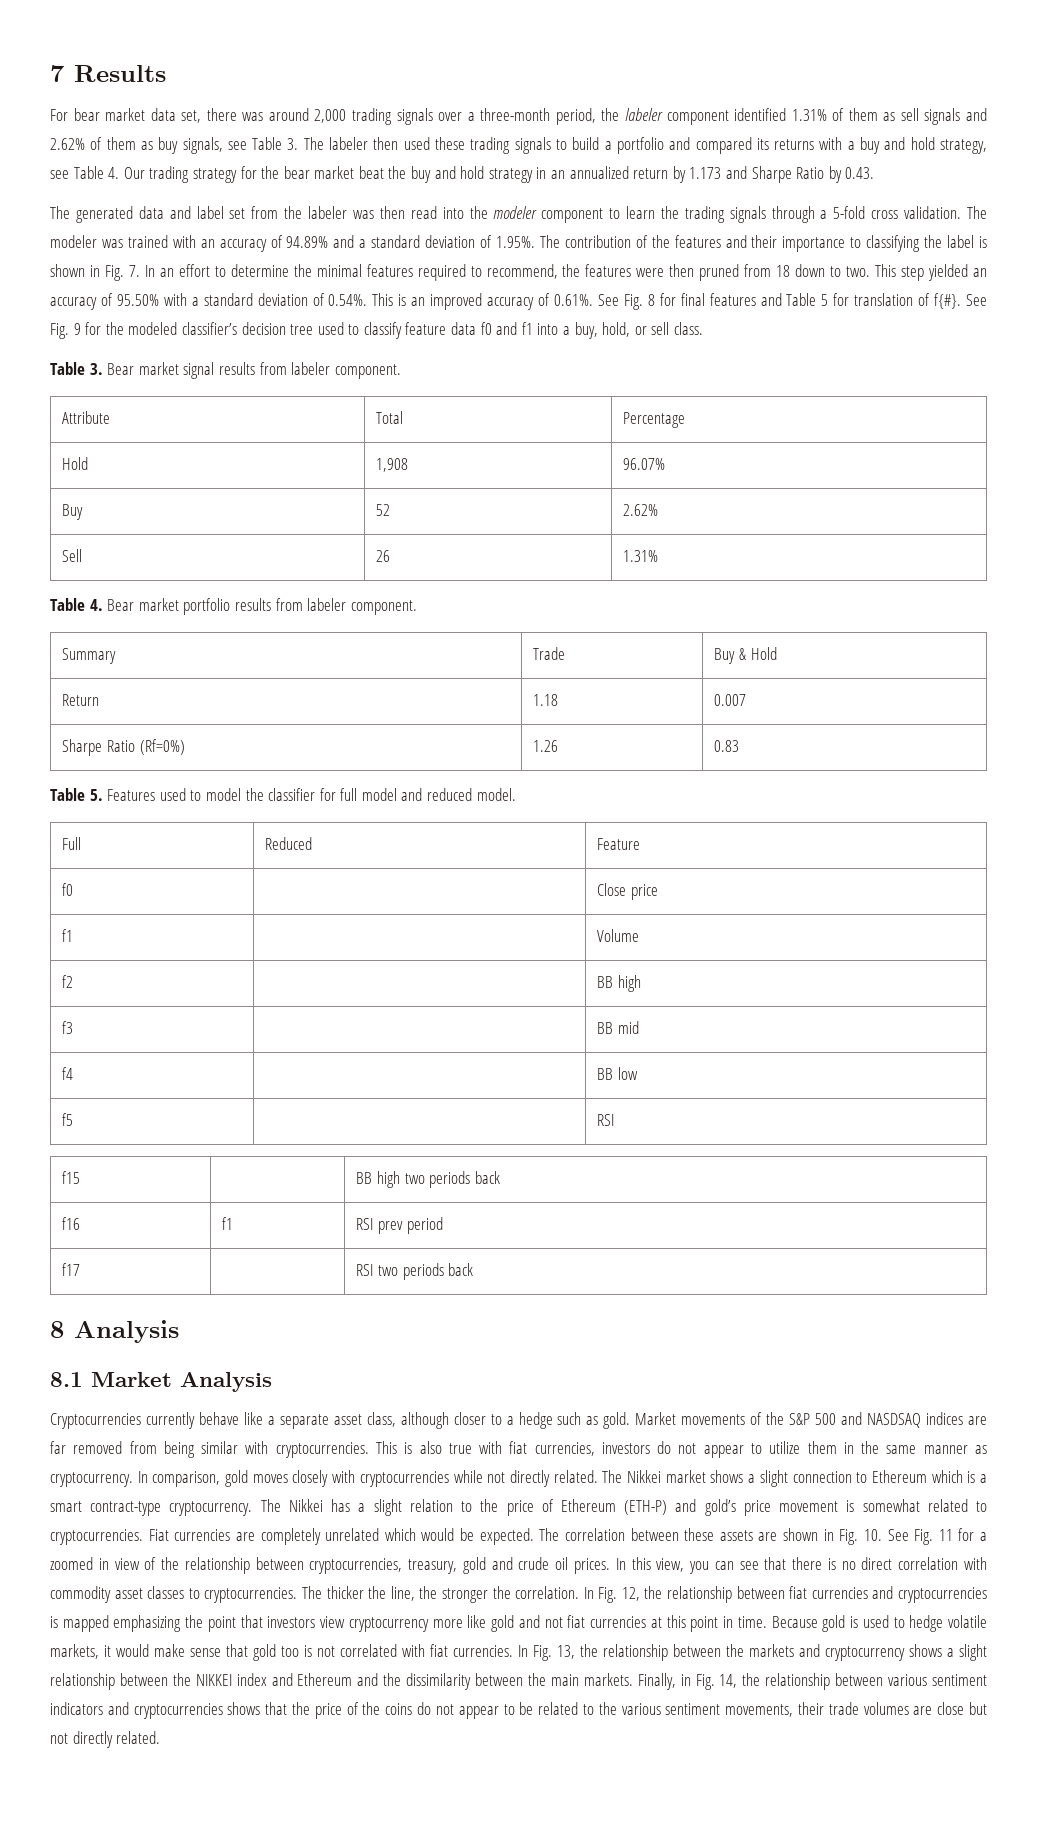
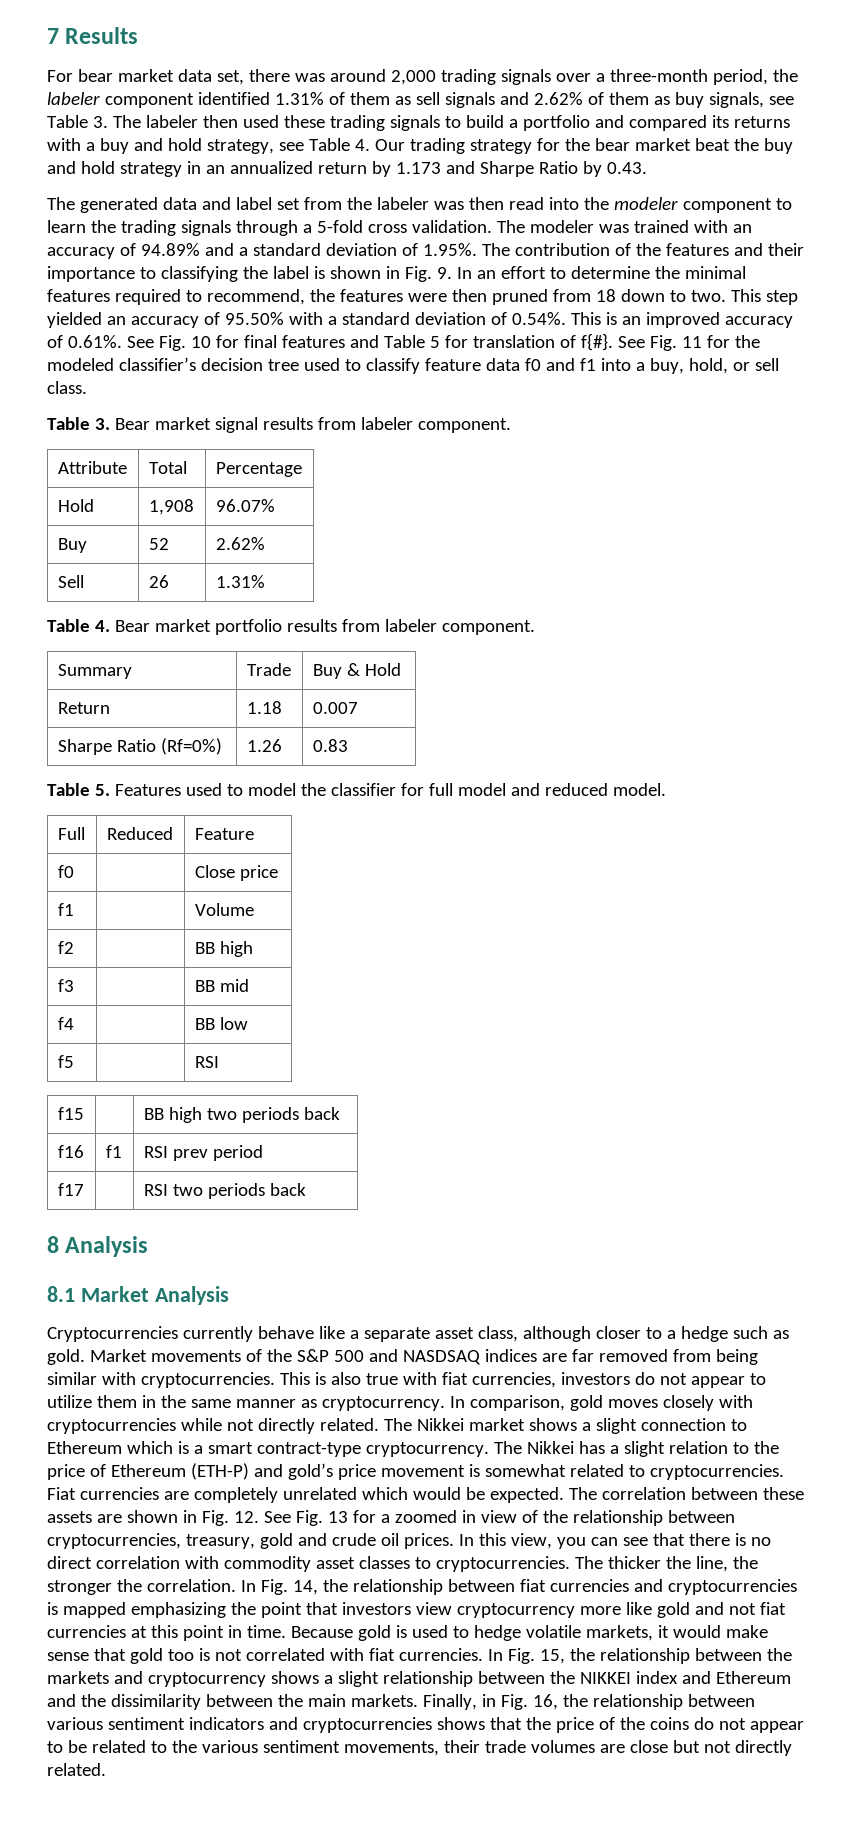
[128,265,140,277] 7. -> [436,267,452,279] 9.
[647,294,655,306] 8 -> [190,336,211,348] 10
[73,323,81,335] 9 -> [681,336,702,348] 11
[863,1529,953,1545] 10. See Fig. 11 -> [233,1510,348,1526] 12. See Fig. 13
[621,1587,640,1601] 12, -> [292,1580,318,1595] 14,
[557,1645,575,1659] 13, -> [539,1649,565,1664] 15,
[719,1674,738,1688] 14, -> [532,1694,558,1710] 16,

